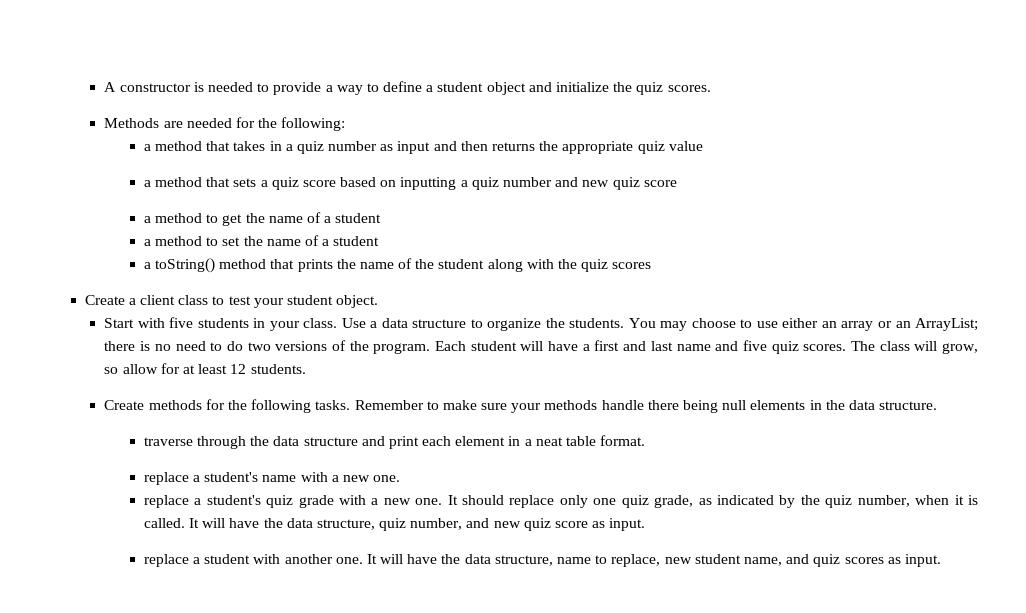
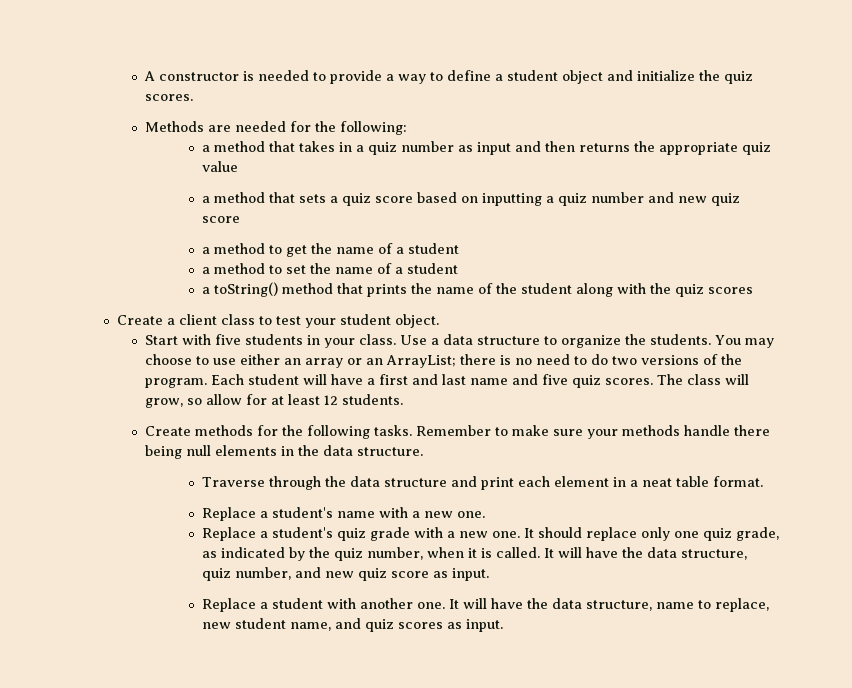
[143,437,193,446] traverse -> [201,477,265,487] Traverse
[143,472,189,485] replace -> [201,507,256,521] Replace
[143,495,189,508] replace -> [201,527,256,541] Replace
[143,554,189,567] replace -> [201,598,256,612] Replace

